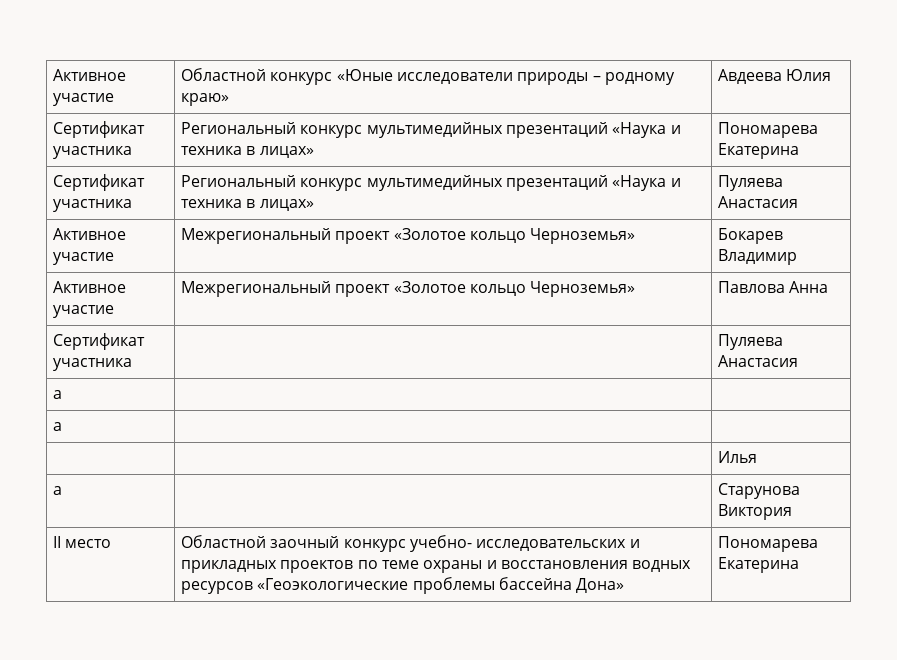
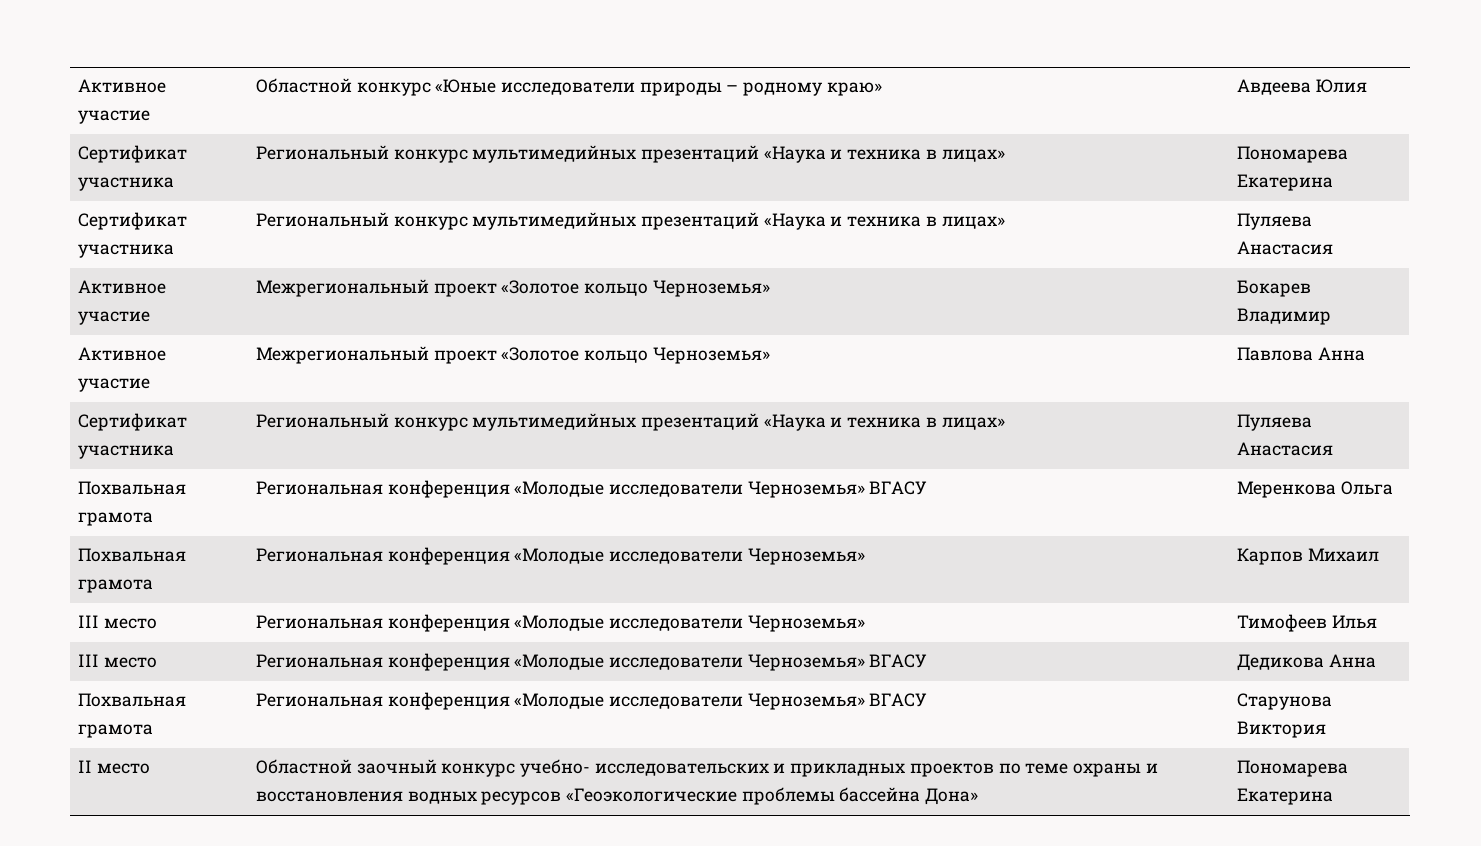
[717,334,783,350] [717,355,798,367] [52,390,62,399] [52,422,62,431] [717,451,757,463] [52,486,62,495] | Пуляева Анастасия // а | | // а | | // | | Илья // а | -> [255,413,1005,431] [1236,414,1312,431] [1236,442,1333,456] [77,481,186,495] [77,512,153,526] [255,480,928,498] [1236,481,1393,498] [77,548,186,562] [77,579,153,593] [255,547,865,565] [1236,548,1379,565] [77,615,157,629] [255,614,865,632] [1236,614,1377,632] [77,654,157,668] [255,653,928,671] [1236,654,1376,671] [77,693,186,707] [77,724,153,738] [255,692,928,710] Региональный конкурс мультимедийных презентаций «Наука и техника в лицах» | Пуляева Анастасия // Похвальная грамота | Региональная конференция «Молодые исследователи Черноземья» ВГАСУ | Меренкова Ольга // Похвальная грамота | Региональная конференция «Молодые исследователи Черноземья» | Карпов Михаил // III место | Региональная конференция «Молодые исследователи Черноземья» | Тимофеев Илья // III место | Региональная конференция «Молодые исследователи Черноземья» ВГАСУ | Дедикова Анна // Похвальная грамота | Региональная конференция «Молодые исследователи Черноземья» ВГАСУ

